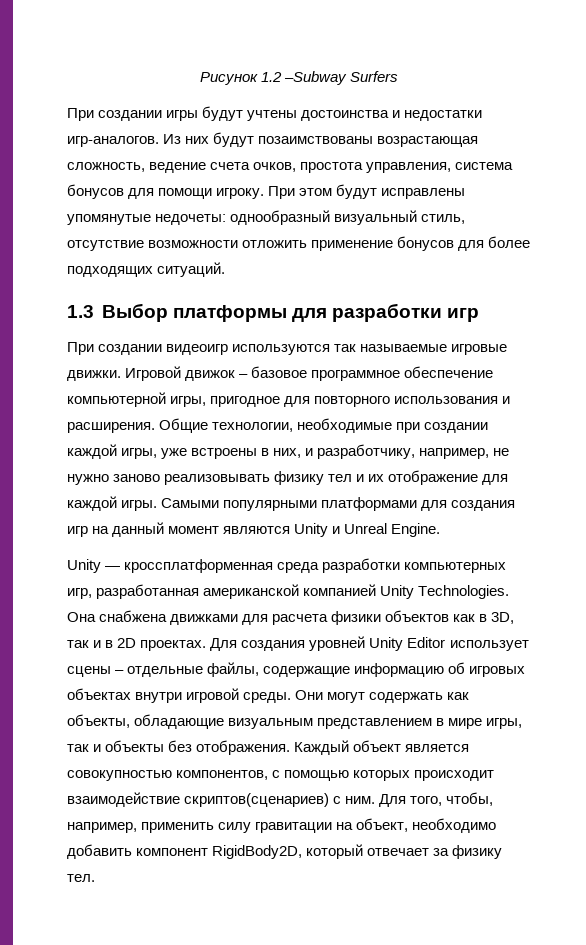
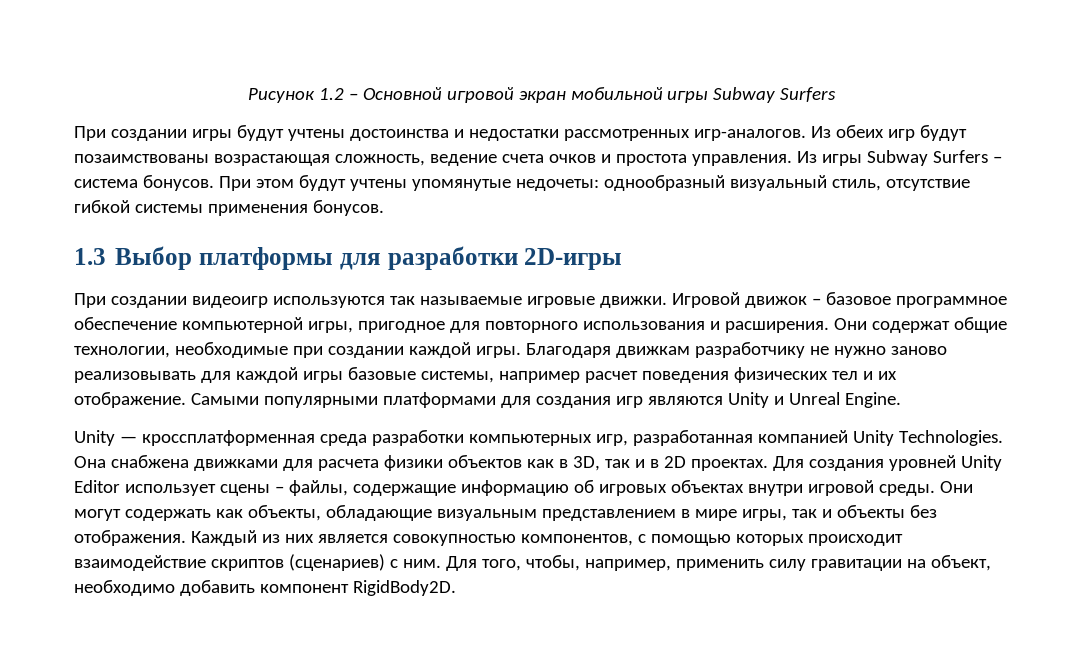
[284,71,348,85] –Subway -> [348,87,776,103] – Основной игровой экран мобильной игры Subway
(483, 115) none -> [563,129,690,141] рассмотренных
[185,136,210,144] них -> [835,125,915,141] обеих игр
[253,162,514,173] [67,184,265,199] очков, простота управления, система бонусов для помощи игроку. -> [548,150,1002,166] [74,175,214,191] очков и простота управления. Из игры Subway Surfers – система бонусов.
[381,188,466,199] исправлены -> [349,179,407,191] учтены
[148,236,531,251] [67,262,226,277] возможности отложить применение бонусов для более подходящих ситуаций. -> [74,200,384,216] гибкой системы применения бонусов.
[447,308,480,322] игр -> [524,248,623,270] 2D-игры
[159,418,209,433] Общие -> [833,317,1007,333] Они содержат общие
[121,444,510,459] [67,470,509,485] [67,496,158,511] игры, уже встроены в них, и разработчику, например, не нужно заново реализовывать физику тел и их отображение для каждой игры. -> [475,342,947,358] [74,367,897,383] [74,392,186,408] игры. Благодаря движкам разработчику не нужно заново реализовывать для каждой игры базовые системы, например расчет поведения физических тел и их отображение.
[92,522,220,537] на данный момент -> (643, 402) none
[203,584,300,599] американской -> (753, 438) none
[127,666,204,677] отдельные -> (284, 489) none
[353,740,402,752] объект -> [261,534,314,543] из них
[184,793,330,807] скриптов(сценариев) -> [210,554,385,571] скриптов (сценариев)
[212,844,503,859] [67,874,95,882] RigidBody2D, который отвечает за физику тел. -> [352,580,456,596] RigidBody2D.

